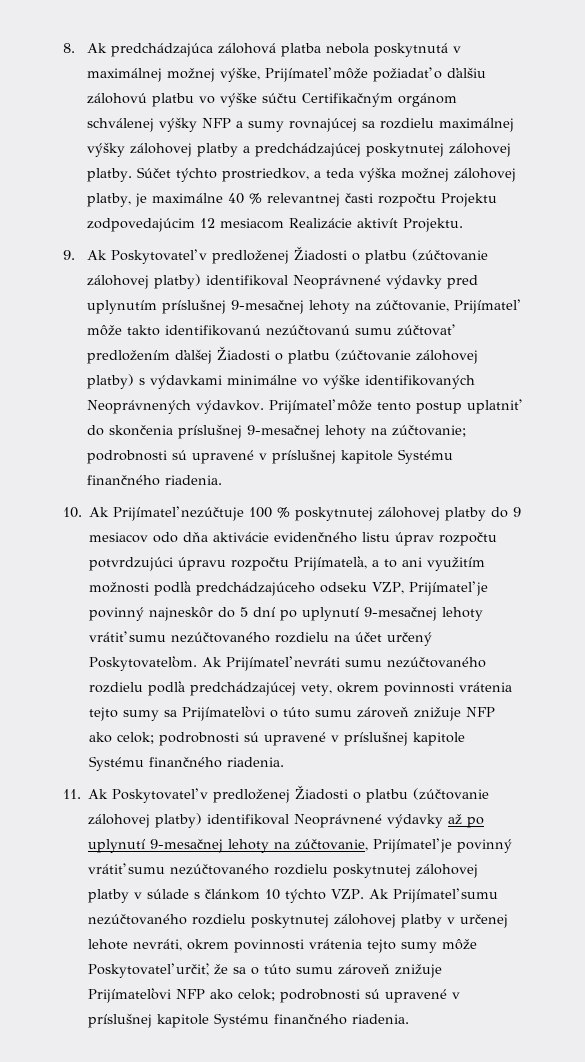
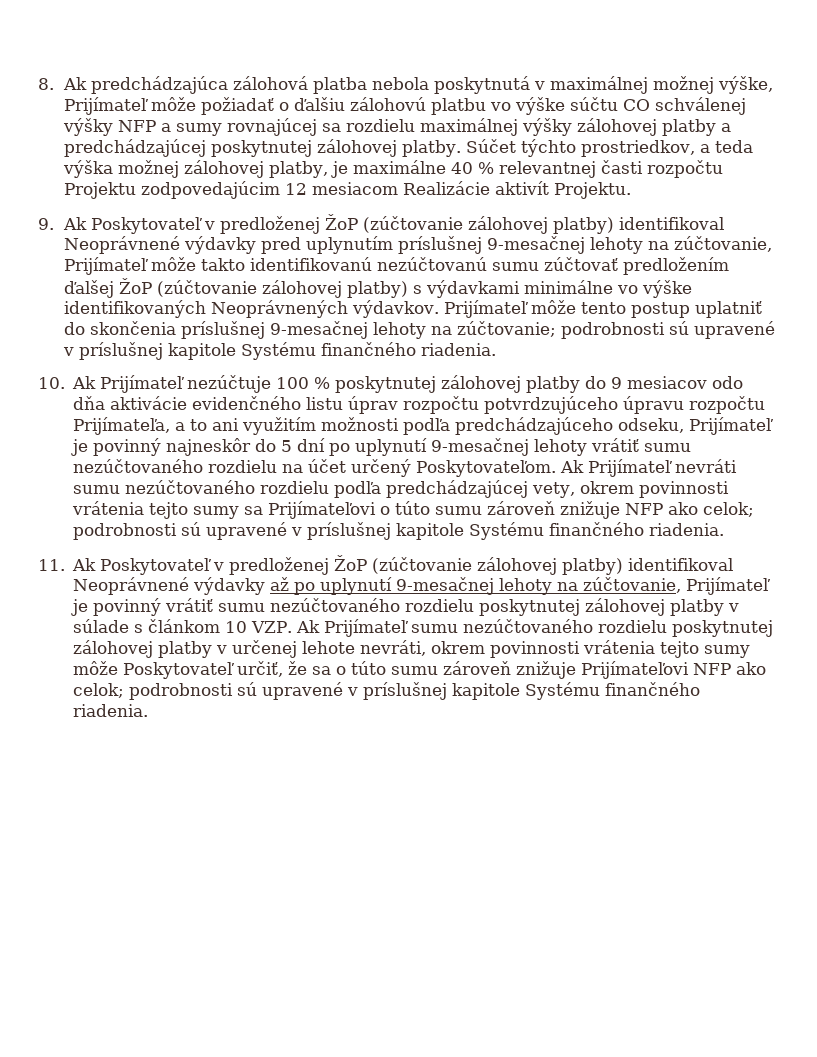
[302,93,458,107] Certifikačným orgánom -> [623,99,651,111] CO
[294,246,408,264] Žiadosti o platbu -> [325,214,359,230] ŽoP
[217,346,331,364] Žiadosti o platbu -> [119,278,153,294] ŽoP
[89,557,174,571] potvrdzujúci -> [484,396,619,414] potvrdzujúceho
[320,582,405,594] odseku VZP, -> [618,418,685,433] odseku,
[295,785,409,803] Žiadosti o platbu -> [334,555,368,571] ŽoP
[285,889,327,903] týchto -> (248, 627) none

